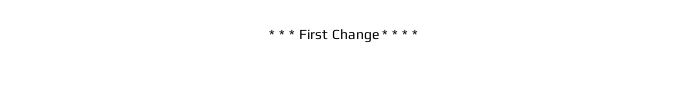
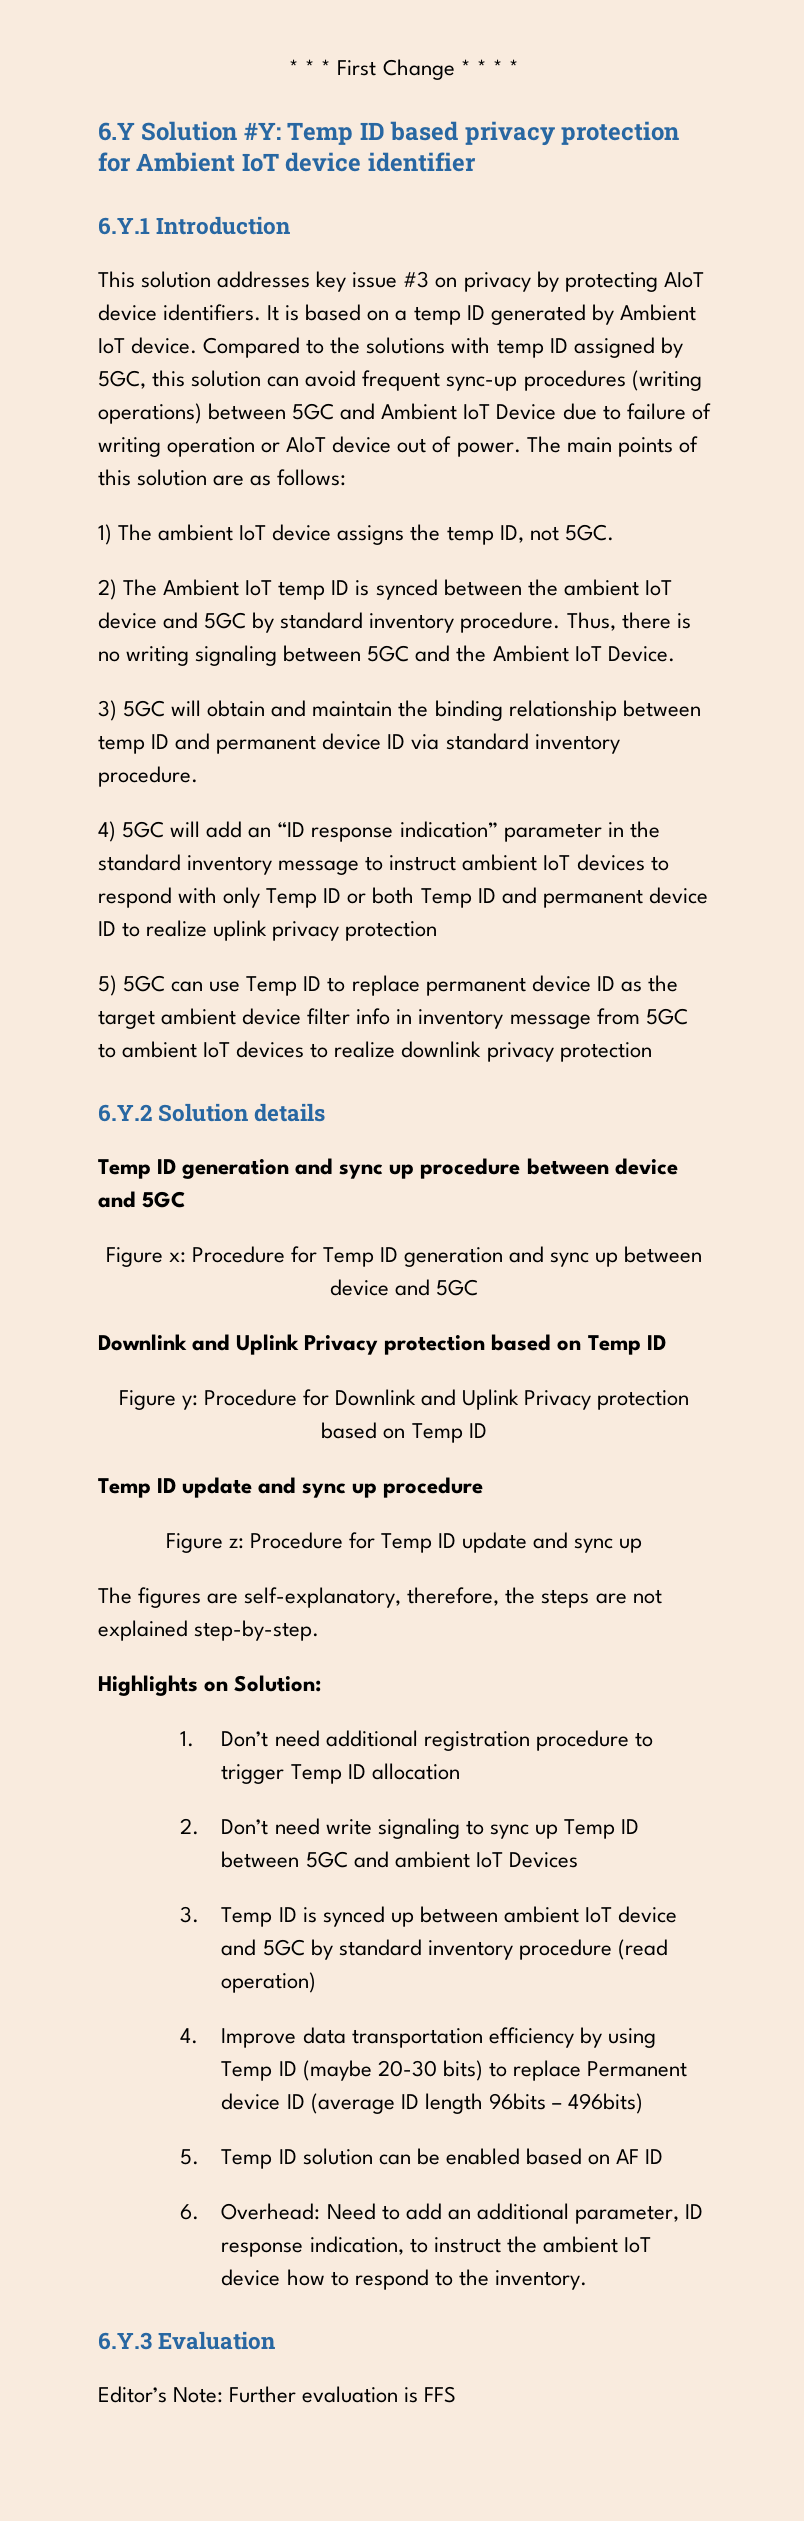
(418, 34) none -> [98,121,680,146] [98,152,476,172] [98,216,291,235] [98,271,704,292] [98,304,696,325] [98,337,683,358] [98,370,702,391] [98,403,711,424] [98,436,698,457] [98,469,347,486] [98,524,614,545] [98,579,672,600] [98,612,691,633] [98,645,675,666] [98,700,701,721] [98,733,620,754] [98,766,198,787] [98,821,660,842] [98,854,669,875] [98,887,708,908] [98,920,438,941] [98,975,678,996] [98,1008,688,1029] [98,1041,652,1062] [98,1103,326,1122] [98,1158,678,1179] [98,1191,186,1208] [105,1246,703,1267] [329,1279,479,1296] [98,1334,666,1355] [118,1389,690,1410] [321,1422,487,1443] [98,1477,484,1498] [165,1532,643,1553] [98,1587,662,1608] [98,1620,320,1641] [98,1675,322,1696] [180,1730,653,1751] [221,1763,460,1784] [180,1818,640,1839] [221,1851,578,1868] [180,1906,678,1927] [221,1939,668,1960] [221,1972,317,1993] [180,2027,656,2048] [221,2060,688,2081] [221,2093,644,2114] [180,2148,664,2169] [180,2203,704,2224] [221,2236,651,2257] [221,2269,587,2290] [98,2331,276,2350] [98,2386,457,2403] // 6.Y Solution #Y: Temp ID based privacy protection for Ambient IoT device identifier // 6.Y.1 Introduction // This solution addresses key issue #3 on privacy by protecting AIoT device identifiers. It is based on a temp ID generated by Ambient IoT device. Compared to the solutions with temp ID assigned by 5GC, this solution can avoid frequent sync-up procedures (writing operations) between 5GC and Ambient IoT Device due to failure of writing operation or AIoT device out of power. The main points of this solution are as follows: // 1) The ambient IoT device assigns the temp ID, not 5GC. // 2) The Ambient IoT temp ID is synced between the ambient IoT device and 5GC by standard inventory procedure. Thus, there is no writing signaling between 5GC and the Ambient IoT Device. // 3) 5GC will obtain and maintain the binding relationship between temp ID and permanent device ID via standard inventory procedure. // 4) 5GC will add an “ID response indication” parameter in the standard inventory message to instruct ambient IoT devices to respond with only Temp ID or both Temp ID and permanent device ID to realize uplink privacy protection // 5) 5GC can use Temp ID to replace permanent device ID as the target ambient device filter info in inventory message from 5GC to ambient IoT devices to realize downlink privacy protection // 6.Y.2 Solution details // Temp ID generation and sync up procedure between device and 5GC // Figure x: Procedure for Temp ID generation and sync up between device and 5GC // Downlink and Uplink Privacy protection based on Temp ID // Figure y: Procedure for Downlink and Uplink Privacy protection based on Temp ID // Temp ID update and sync up procedure // Figure z: Procedure for Temp ID update and sync up // The figures are self-explanatory, therefore, the steps are not explained step-by-step. // Highlights on Solution: // 1. Don’t need additional registration procedure to trigger Temp ID allocation // 2. Don’t need write signaling to sync up Temp ID between 5GC and ambient IoT Devices // 3. Temp ID is synced up between ambient IoT device and 5GC by standard inventory procedure (read operation) // 4. Improve data transportation efficiency by using Temp ID (maybe 20-30 bits) to replace Permanent device ID (average ID length 96bits – 496bits) // 5. Temp ID solution can be enabled based on AF ID // 6. Overhead: Need to add an additional parameter, ID response indication, to instruct the ambient IoT device how to respond to the inventory. // 6.Y.3 Evaluation // Editor’s Note: Further evaluation is FFS

